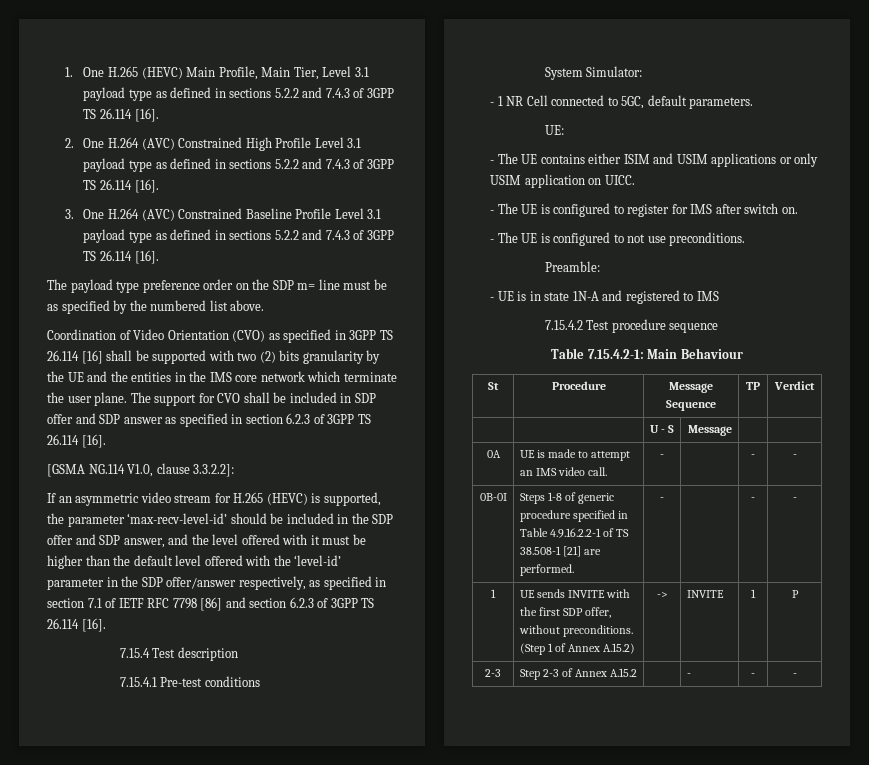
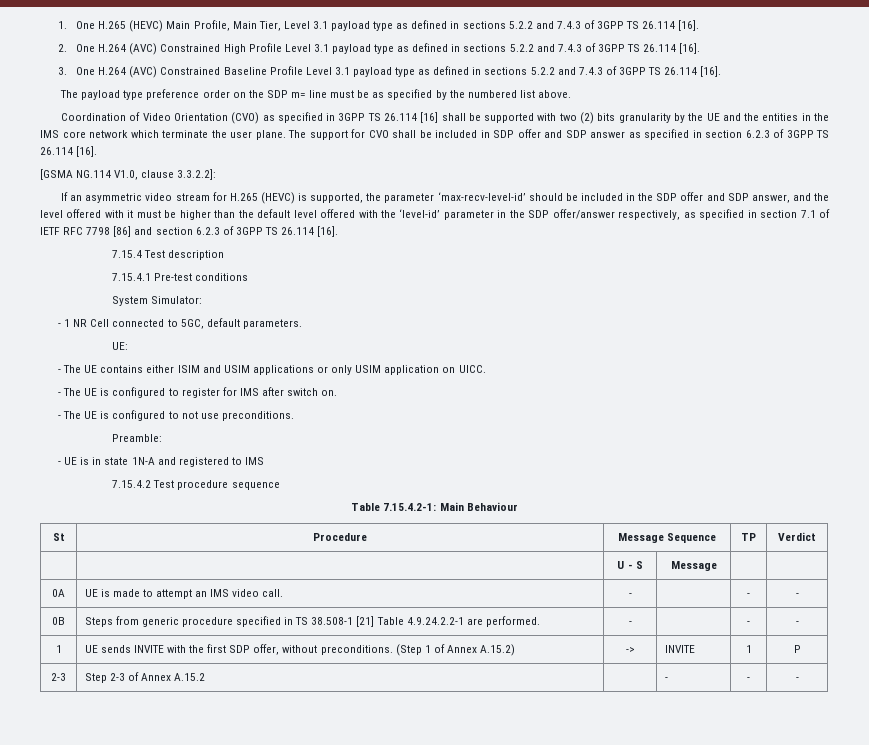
[479,493,507,501] 0B-0I -> [52,617,65,625] 0B
[547,492,576,501] 1-8 of -> [115,616,139,625] from
[519,528,614,538] Table 4.9.16.2.2-1 of -> (294, 621) none
(581, 551) none -> [376,617,464,625] Table 4.9.24.2.2-1

